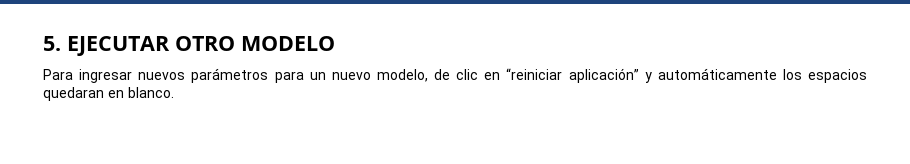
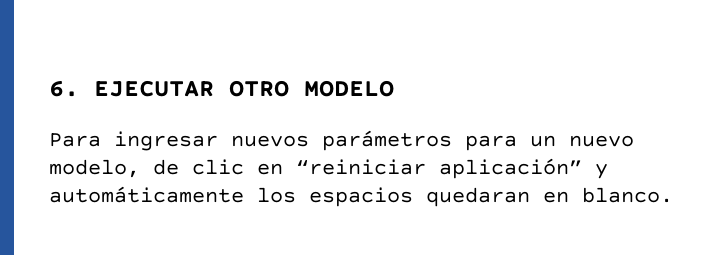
[43,36,61,51] 5. -> [49,80,79,97] 6.

